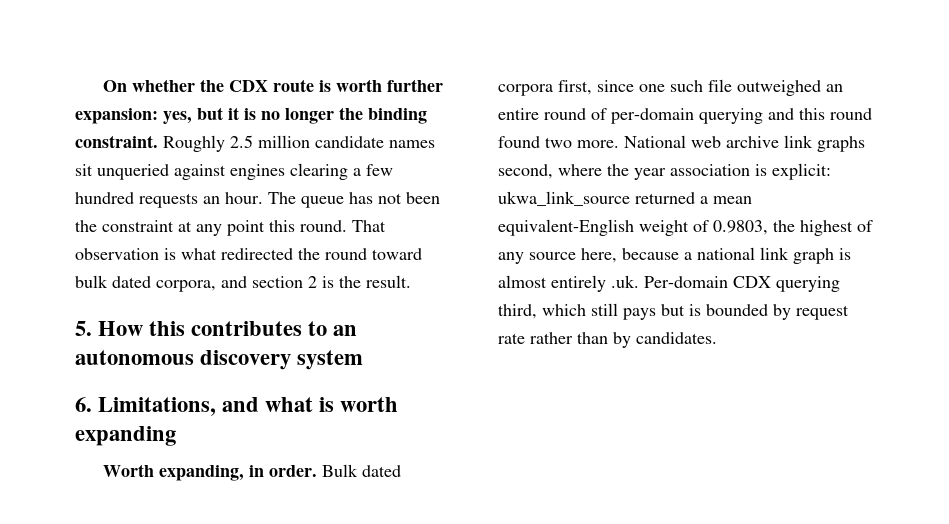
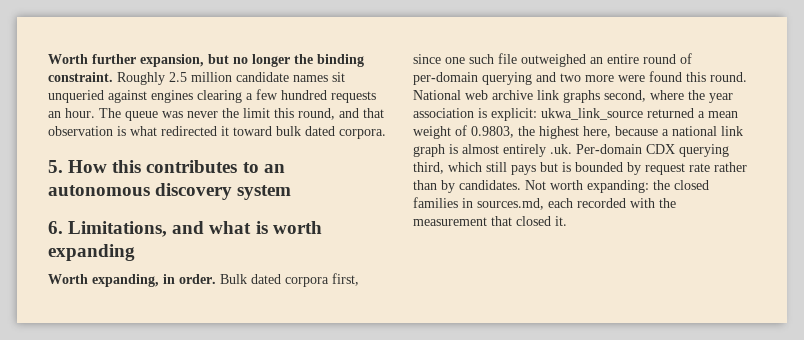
[102,79,443,92] [75,107,256,124] On whether the CDX route is worth further expansion: yes, but it is -> [48,54,229,67] Worth further expansion, but
[349,192,440,204] [75,220,386,236] has not been the constraint at any point this round. That -> [162,108,384,120] was never the limit this round, and that
[298,248,367,260] the round -> [221,126,229,136] it
[156,275,411,292] corpora, and section 2 is the result. -> [339,129,386,139] corpora.
[799,108,872,120] [498,136,619,148] this round found two more. -> [560,71,747,82] two more were found this round.
[498,219,634,236] equivalent-English -> (738, 114) none
[857,220,873,232] [498,252,576,264] of any source -> (579, 132) none
(717, 338) none -> [525,180,709,193] [413,197,676,210] [413,216,567,226] Not worth expanding: the closed families in sources.md, each recorded with the measurement that closed it.

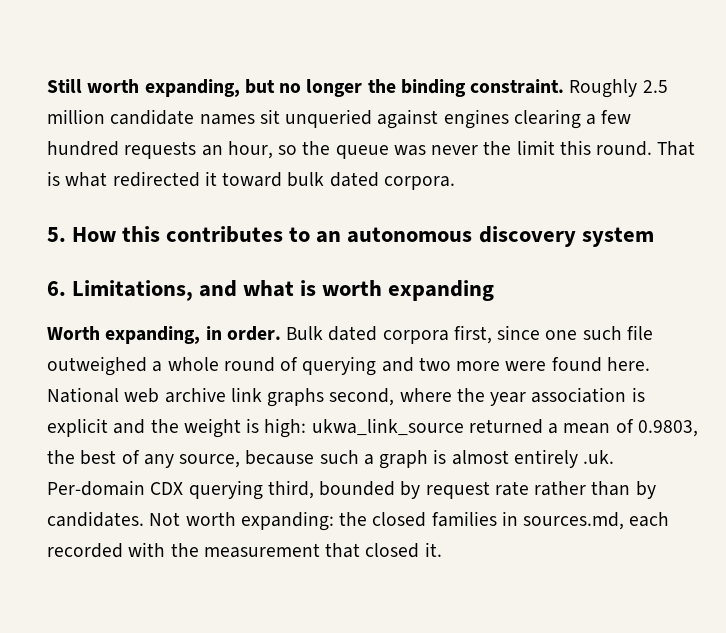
[48,54,204,67] Worth further expansion, -> [47,79,240,97] Still worth expanding,
[65,108,121,118] hour. The -> [227,141,331,159] hour, so the
[298,108,384,120] [48,126,113,136] round, and that observation -> [596,141,696,156] round. That
[590,54,639,64] an entire -> [152,357,219,372] a whole
[413,72,478,85] per-domain -> (299, 364) none
[686,72,747,82] this round. -> [606,357,650,371] here.
[491,108,537,121] explicit: -> [47,418,307,438] explicit and the weight is high:
[413,126,451,139] weight -> (611, 428) none
[539,126,743,139] highest here, because a national link -> [80,450,374,468] best of any source, because such a
[448,162,571,175] which still pays but is -> (314, 489) none

